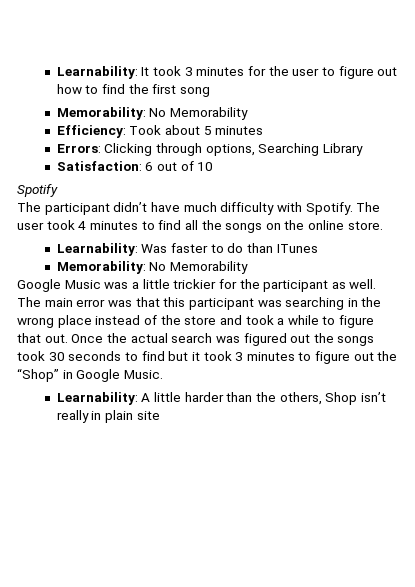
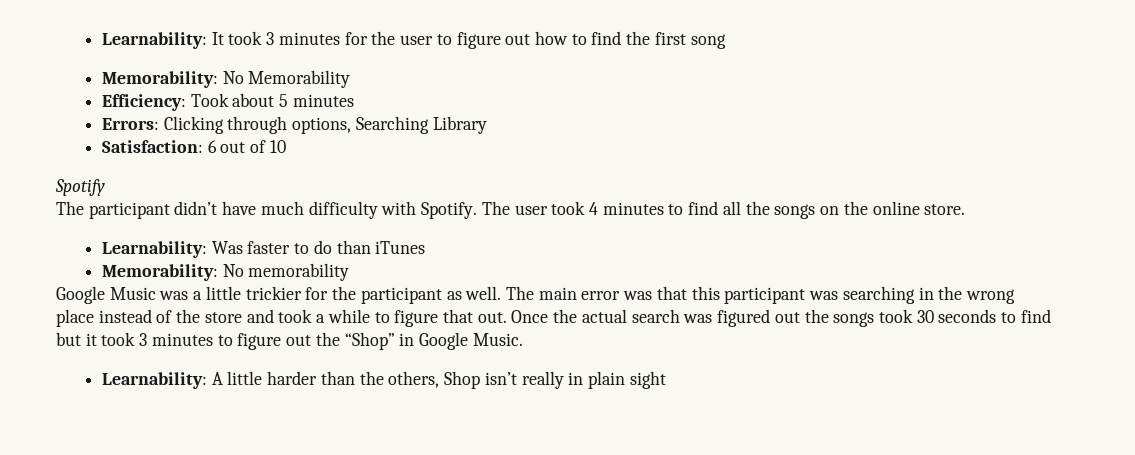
[276,244,318,253] [56,261,249,274] ITunes // Memorability: No Memorability -> [375,241,426,254] [101,263,350,281] iTunes // Memorability: No memorability
[136,411,160,420] site -> [629,371,666,389] sight

